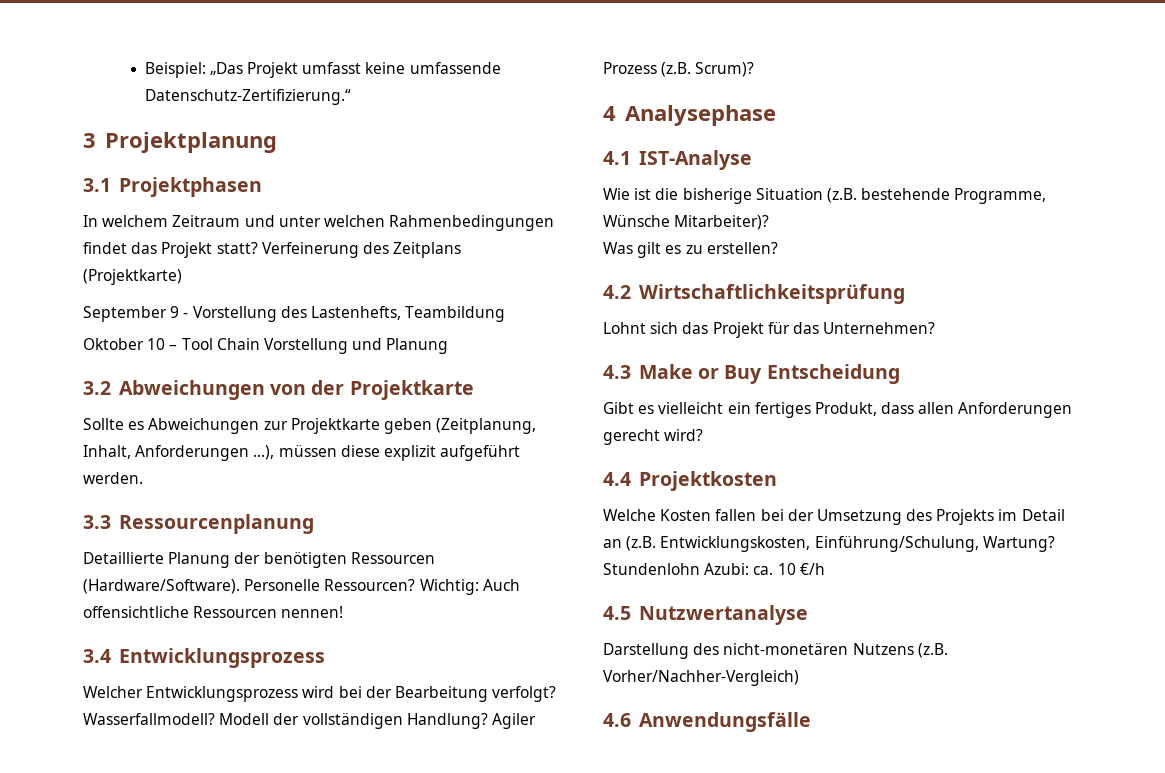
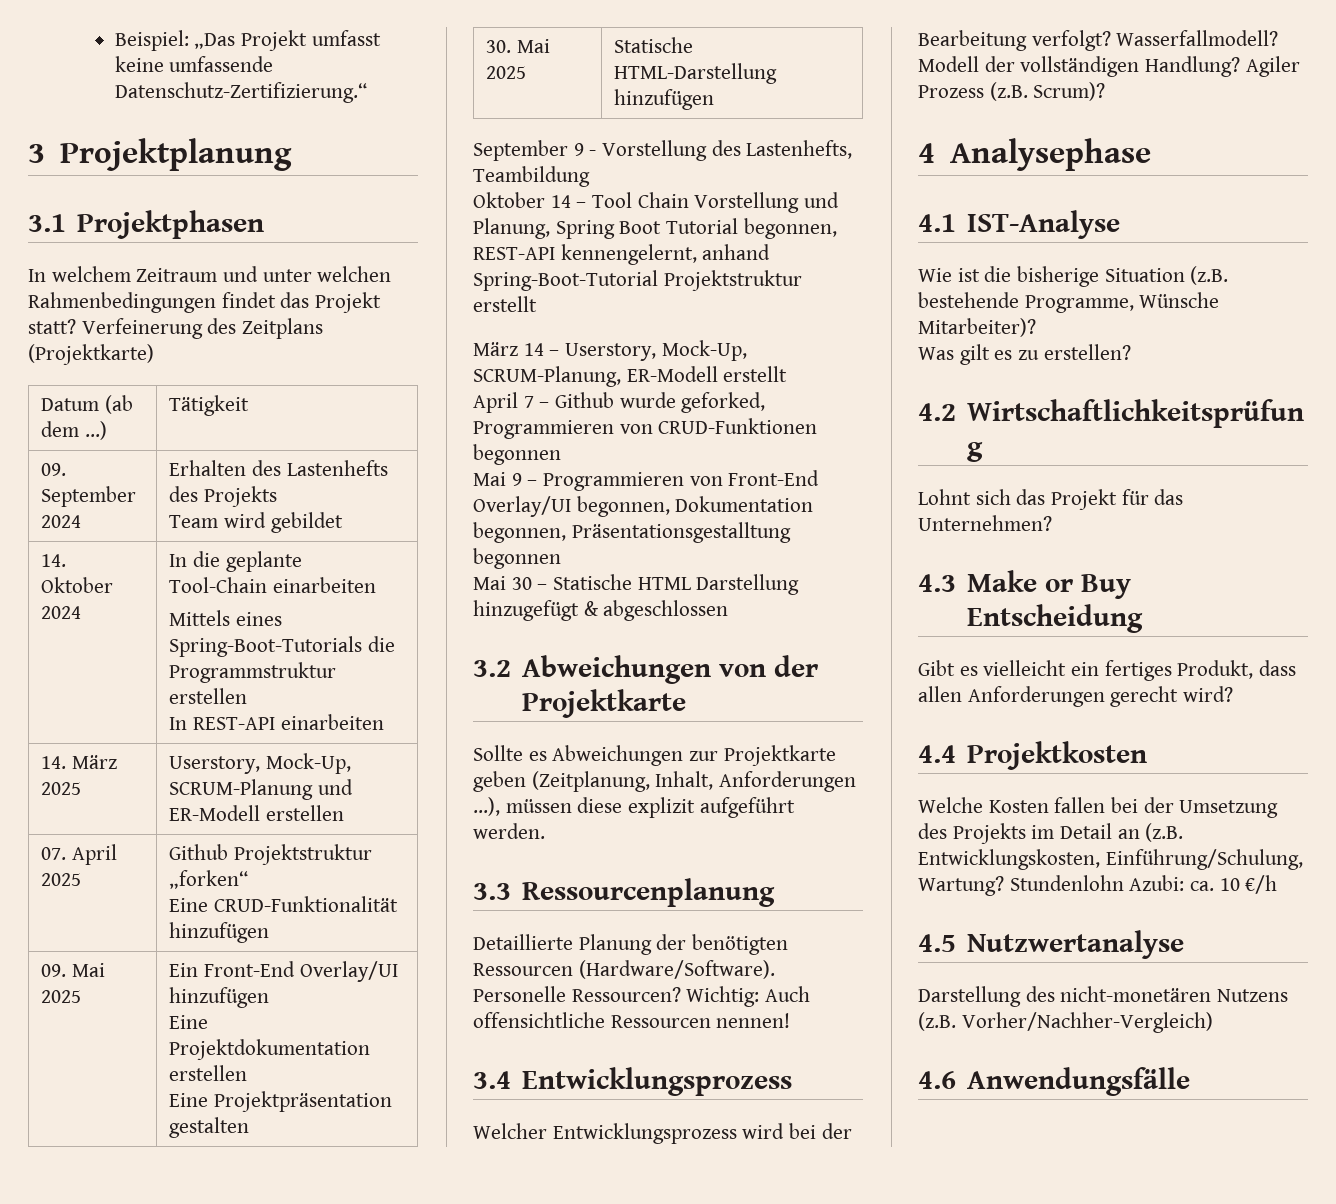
(182, 277) none -> [41,395,134,414] [41,421,108,440] [169,395,250,416] [41,463,67,476] [41,486,137,507] [41,515,82,528] [169,460,388,476] [169,486,278,507] [169,512,343,533] [41,554,67,567] [41,577,114,593] [41,606,82,619] [169,551,302,572] [169,577,377,593] [169,610,283,626] [169,636,396,657] [169,662,337,683] [169,688,248,704] [169,714,384,730] [41,755,118,769] [41,782,82,795] [169,753,352,774] [169,779,354,800] [169,805,345,821] [41,844,118,865] [41,873,82,886] [169,844,373,865] [169,870,250,889] [169,896,399,912] [169,922,270,943] [41,963,106,977] [41,990,82,1003] [169,961,398,982] [169,987,270,1008] [169,1015,209,1029] [169,1039,371,1060] [169,1065,248,1081] [169,1091,393,1112] [169,1117,250,1138] [486,39,551,53] [486,66,527,79] [614,37,694,53] [614,63,778,84] [614,89,715,110] // Datum (ab dem …) | Tätigkeit // 09. September 2024 | Erhalten des Lastenhefts des Projekts // Team wird gebildet // 14. Oktober 2024 | In die geplante Tool-Chain einarbeiten // Mittels eines Spring-Boot-Tutorials die Programmstruktur erstellen // In REST-API einarbeiten // 14. März 2025 | Userstory, Mock-Up, SCRUM-Planung und ER-Modell erstellen // 07. April 2025 | Github Projektstruktur „forken“ // Eine CRUD-Funktionalität hinzufügen // 09. Mai 2025 | Ein Front-End Overlay/UI hinzufügen // Eine Projektdokumentation erstellen // Eine Projektpräsentation gestalten // 30. Mai 2025 | Statische HTML-Darstellung hinzufügen
[147,338,166,350] 10 -> [550,195,571,208] 14
[386,338,449,354] Planung -> [473,218,837,239] [473,244,771,265] [473,270,802,291] [473,296,537,312] [473,340,747,361] [473,366,788,387] [473,392,766,413] [473,418,818,439] [473,444,561,465] [473,470,820,491] [473,496,814,517] [473,522,791,543] [473,548,561,569] [473,574,800,595] [473,600,729,621] Planung, Spring Boot Tutorial begonnen, REST-API kennengelernt, anhand Spring-Boot-Tutorial Projektstruktur erstellt // März 14 – Userstory, Mock-Up, SCRUM-Planung, ER-Modell erstellt // April 7 – Github wurde geforked, Programmieren von CRUD-Funktionen begonnen // Mai 9 – Programmieren von Front-End Overlay/UI begonnen, Dokumentation begonnen, Präsentationsgestalltung begonnen // Mai 30 – Statische HTML Darstellung hinzugefügt & abgeschlossen

